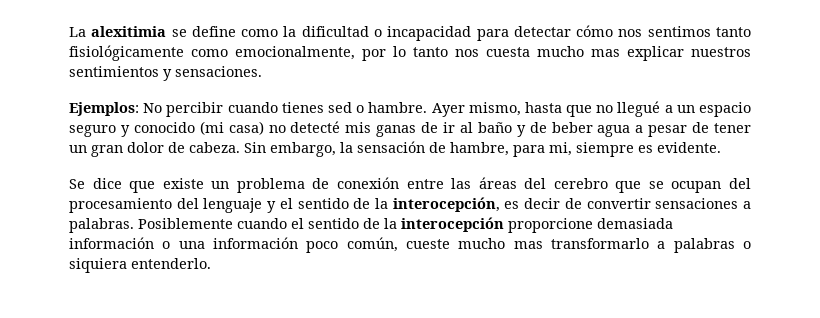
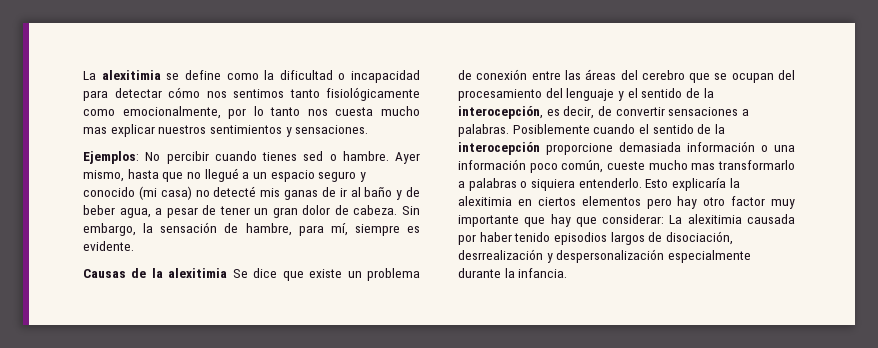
[597,125,631,137] agua -> [119,208,151,218] agua,
[549,142,572,156] mi, -> [330,223,348,236] mí,
(721, 147) none -> [83,268,228,278] Causas de la alexitimia
[524,198,561,209] decir -> [563,106,595,119] decir,
(211, 263) none -> [645,178,740,191] [458,196,795,209] [458,214,795,227] [458,231,733,245] [458,249,751,263] [458,268,568,278] Esto explicaría la alexitimia en ciertos elementos pero hay otro factor muy importante que hay que considerar: La alexitimia causada por haber tenido episodios largos de disociación, desrrealización y despersonalización especialmente durante la infancia.

